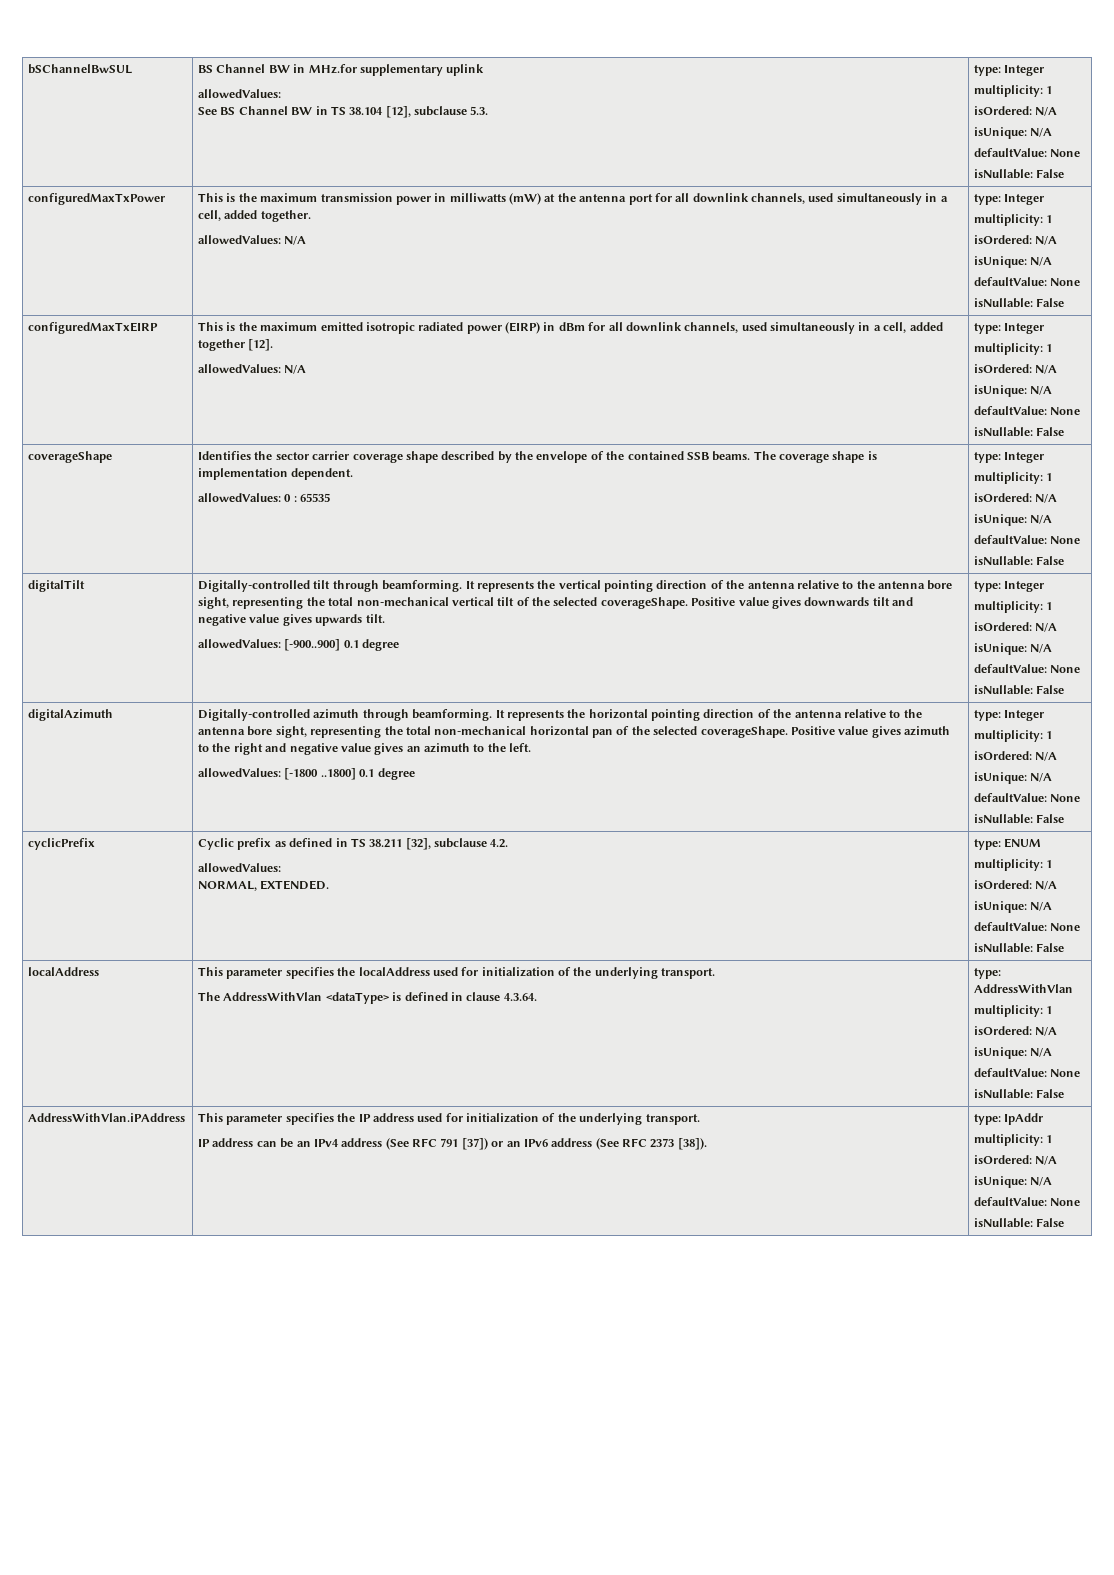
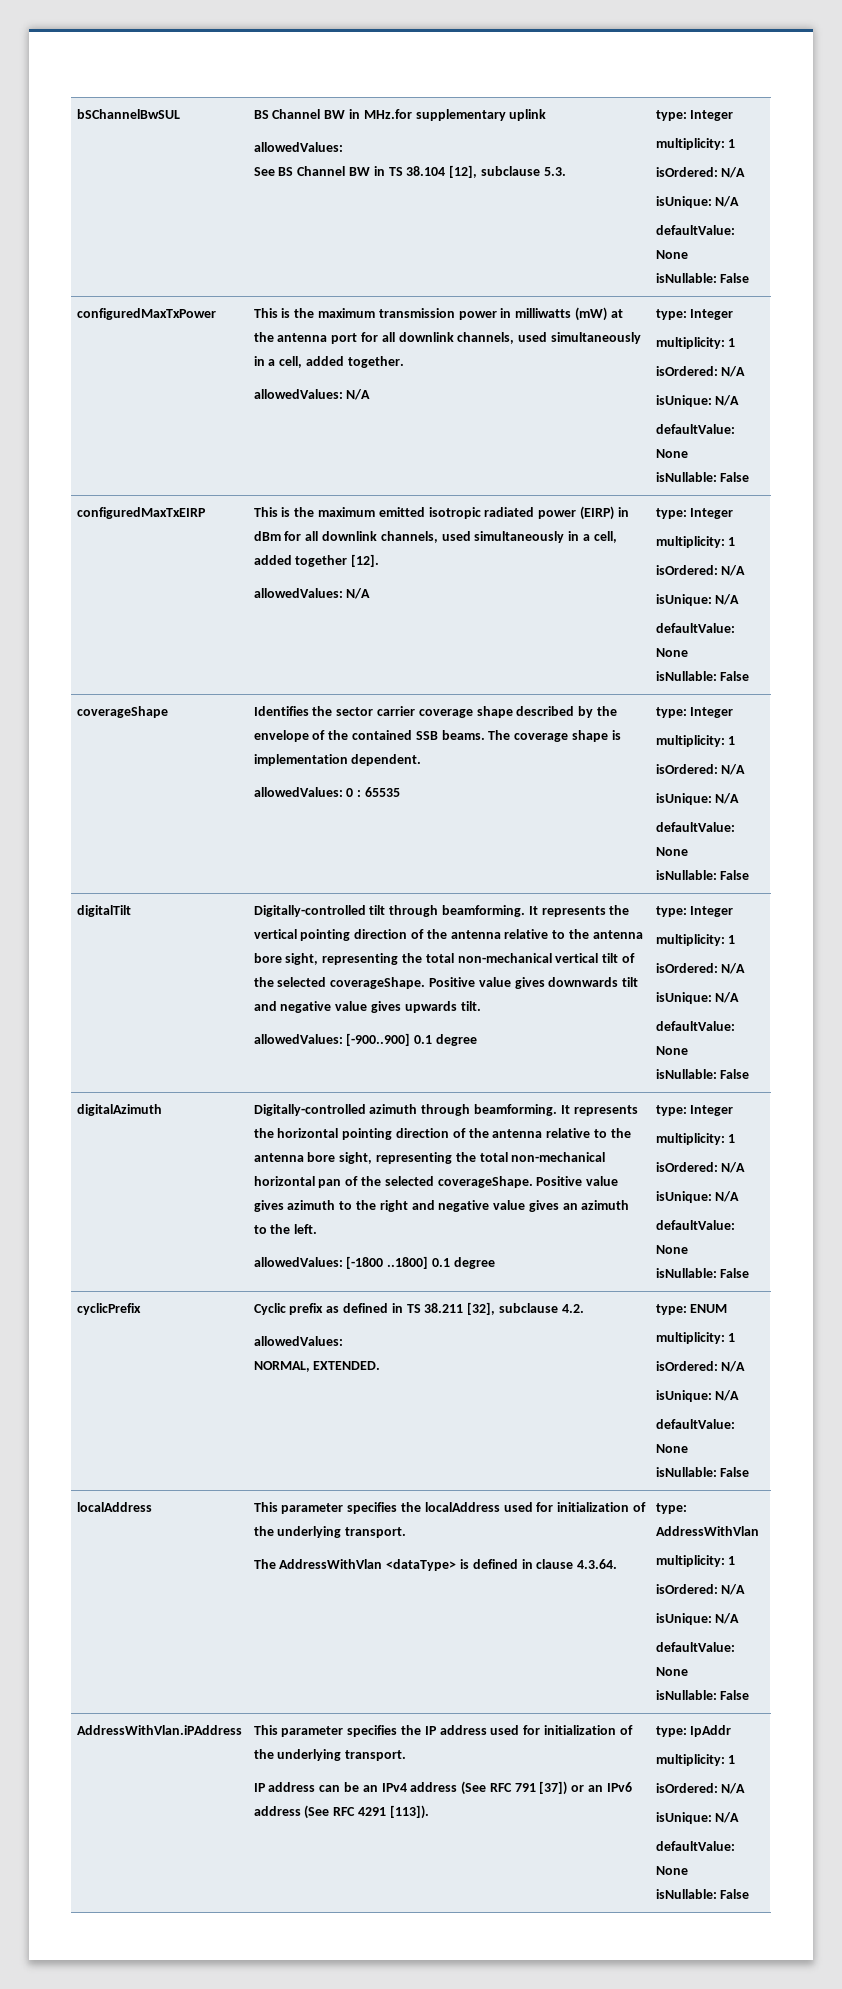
[650,1138,707,1150] 2373 [38]). -> [357,1805,429,1819] 4291 [113]).

